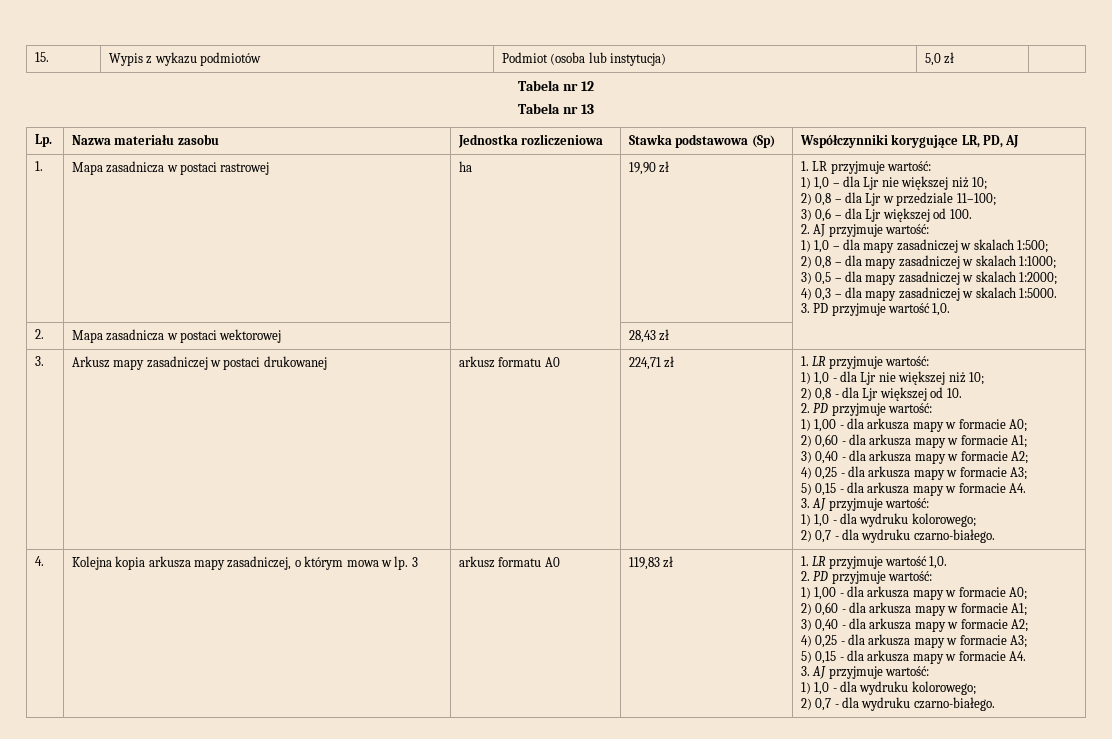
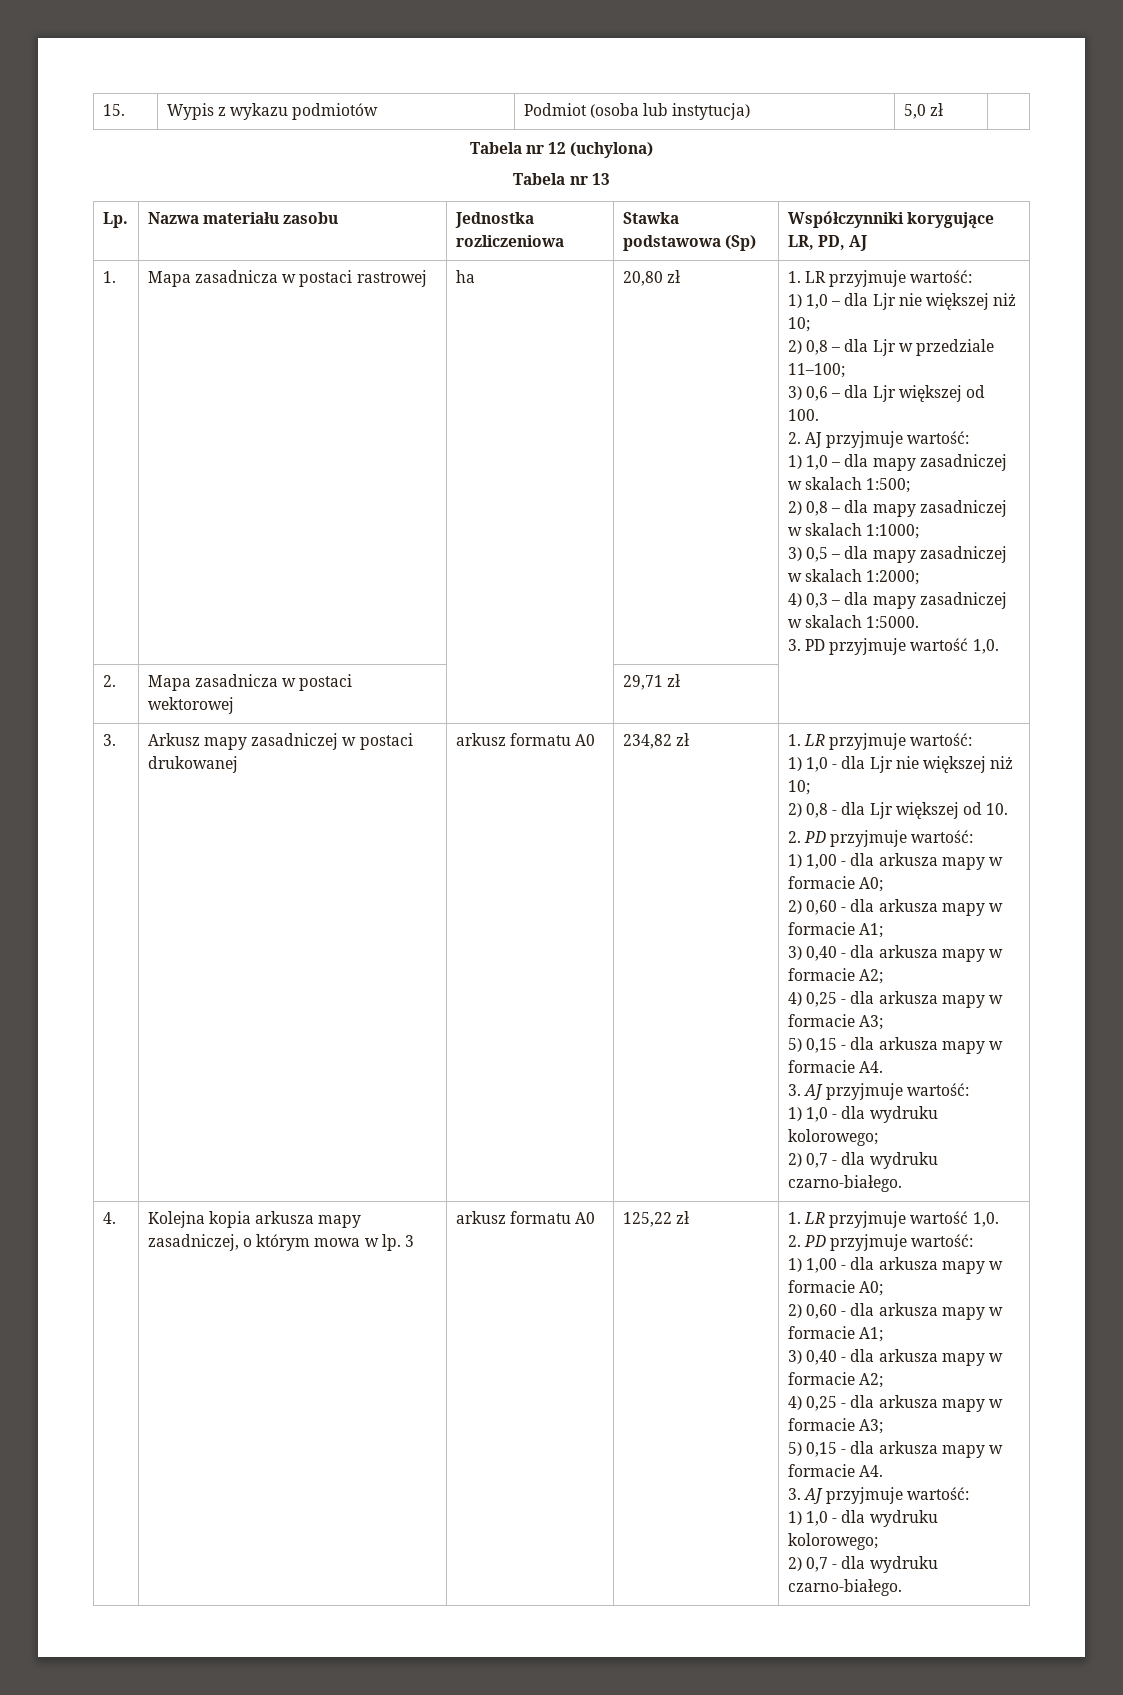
(594, 86) none -> [570,142,654,158] (uchylona)
[628,162,656,175] 19,90 -> [622,271,663,286] 20,80
[628,330,656,343] 28,43 -> [622,675,663,690] 29,71
[628,357,661,370] 224,71 -> [622,734,672,749] 234,82
[628,557,660,570] 119,83 -> [622,1212,672,1227] 125,22

